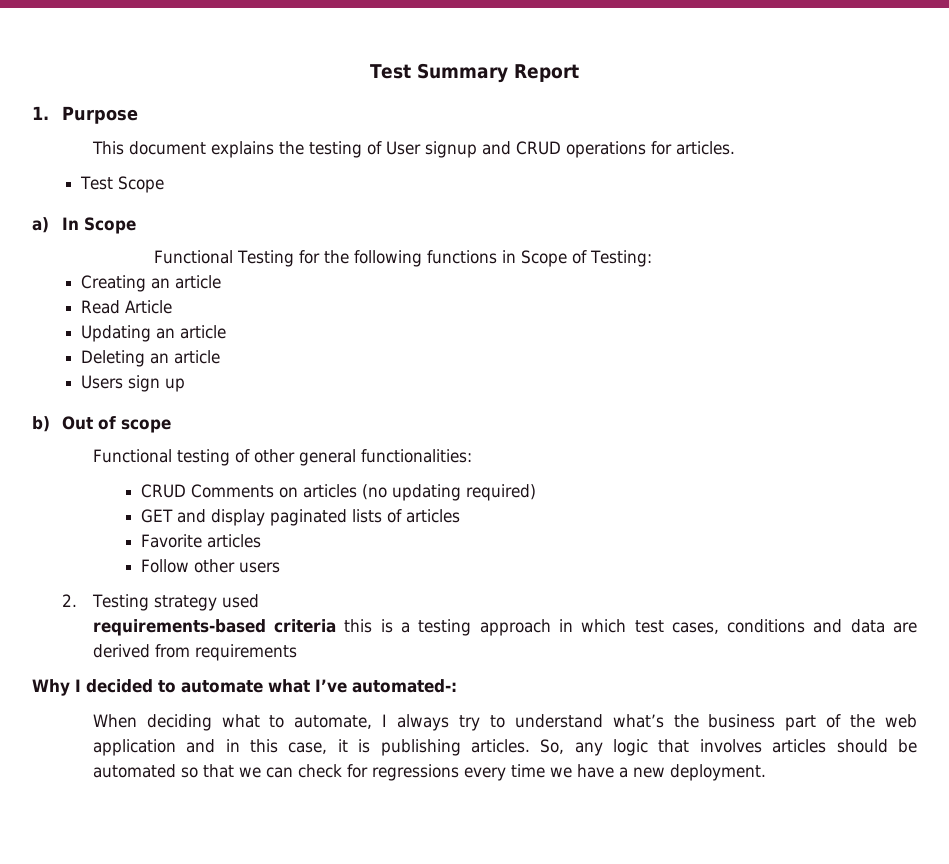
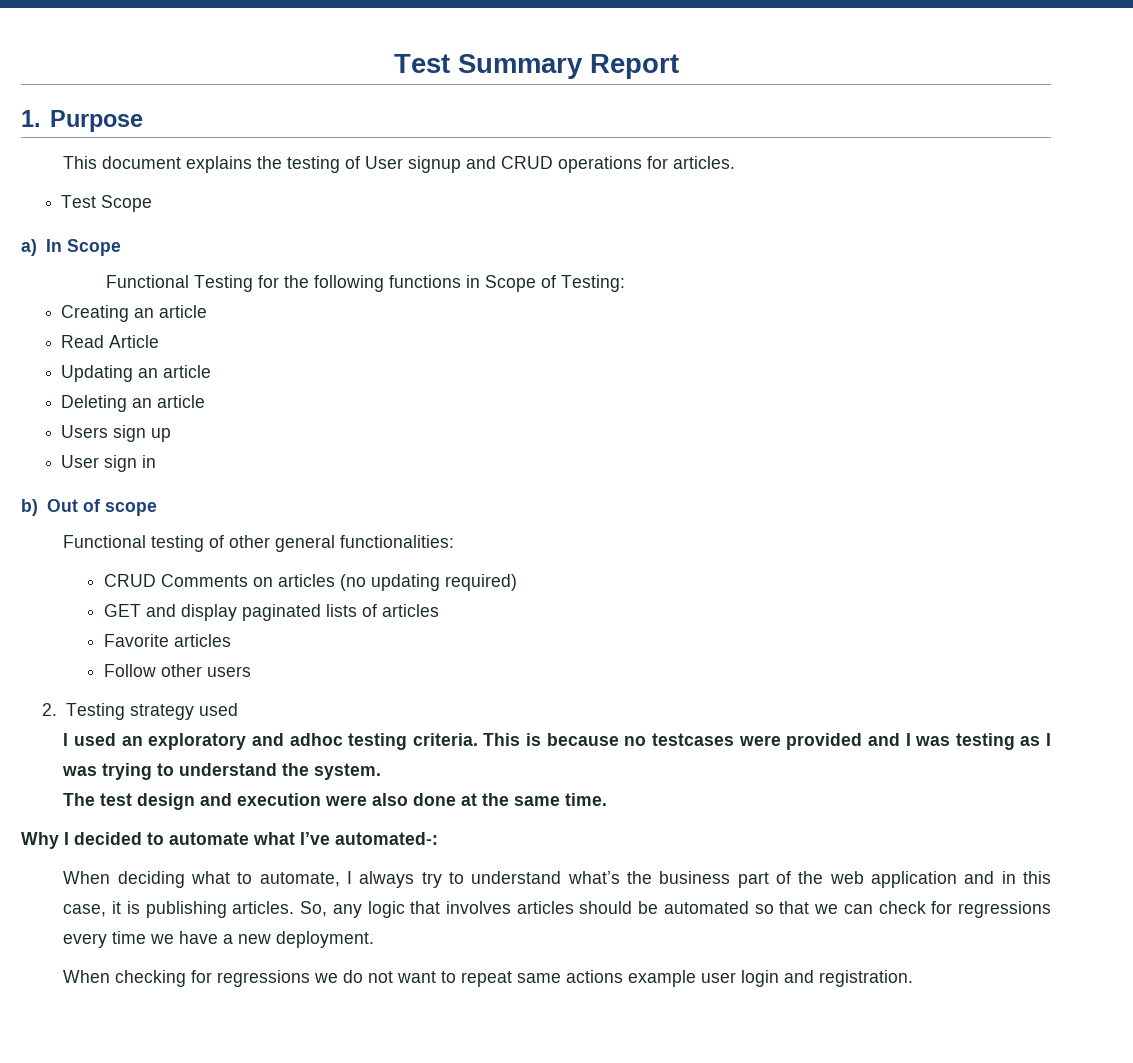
(185, 385) none -> [61,455,157,472] // User sign in
[92,619,917,636] [92,644,297,661] requirements-based criteria this is a testing approach in which test cases, conditions and data are derived from requirements -> [63,733,1052,750] [62,763,382,780] [63,793,608,810] I used an exploratory and adhoc testing criteria. This is because no testcases were provided and I was testing as I was trying to understand the system. // The test design and execution were also done at the same time.
(766, 772) none -> [63,970,914,987] // When checking for regressions we do not want to repeat same actions example user login and registration.

